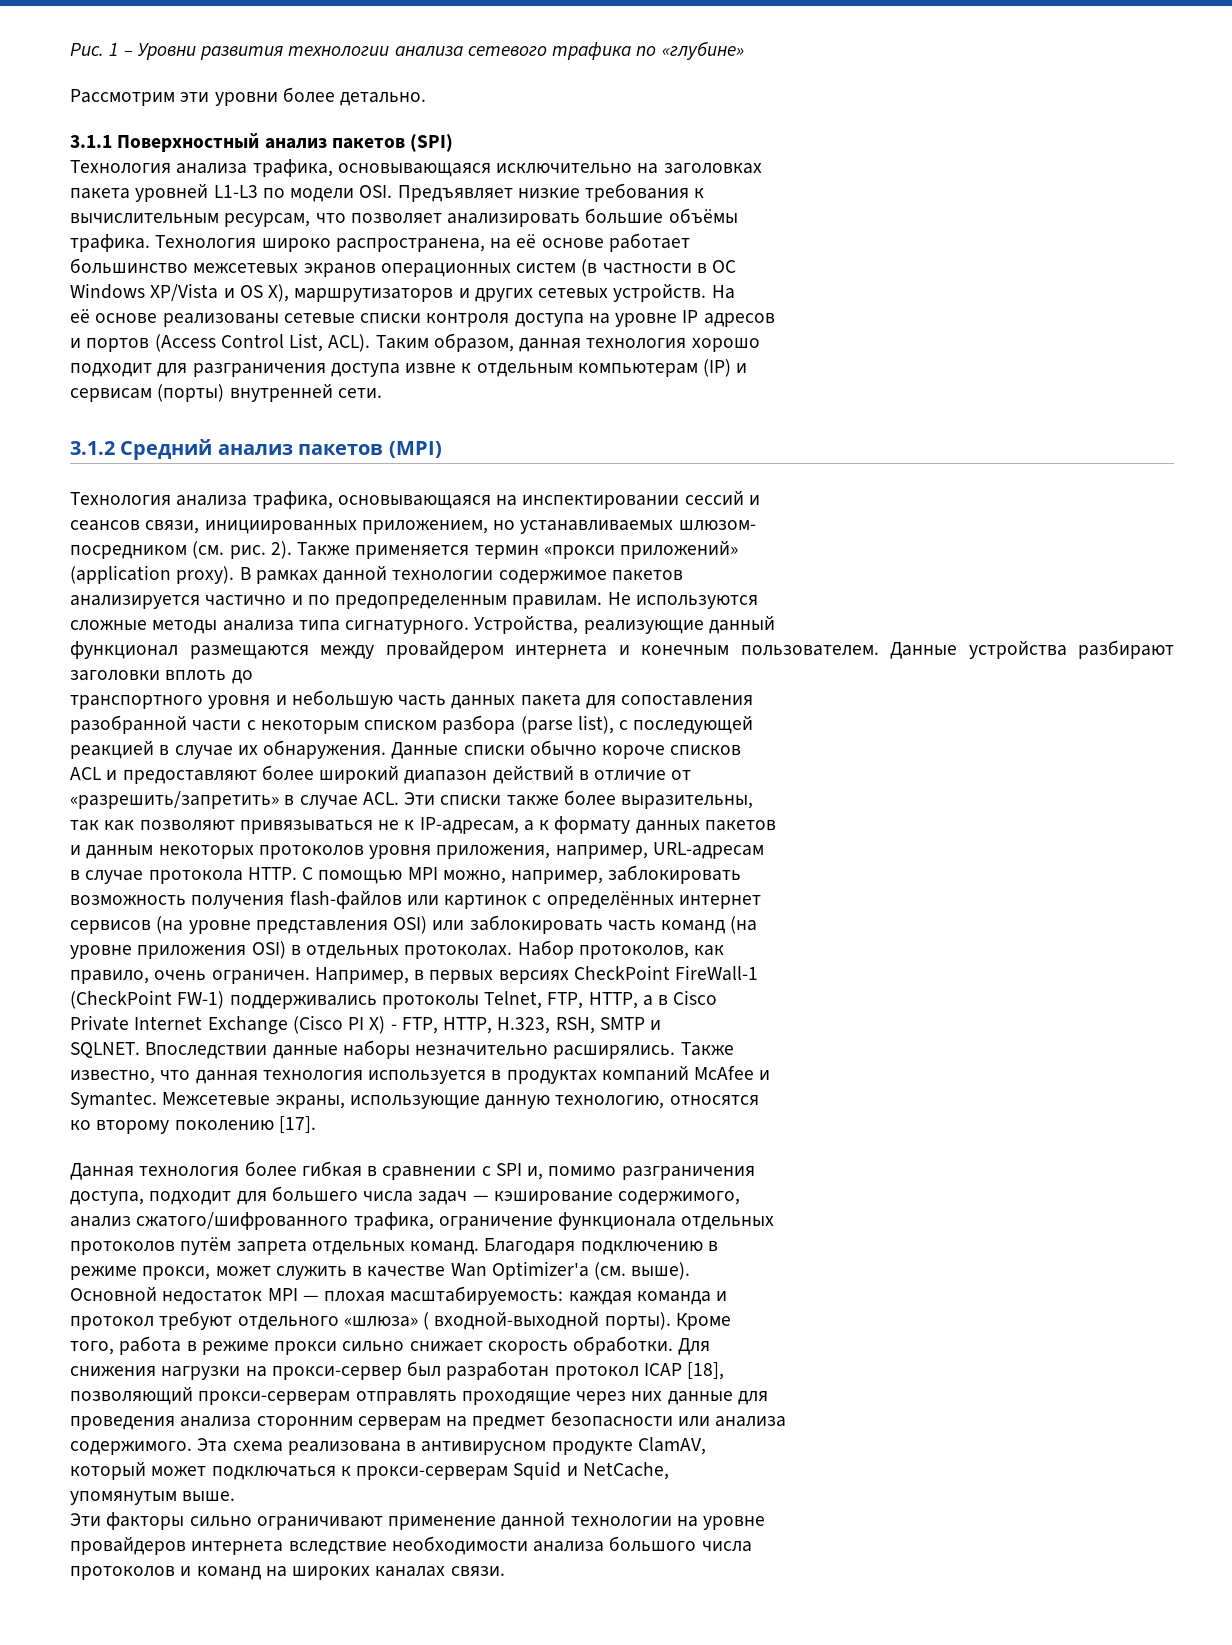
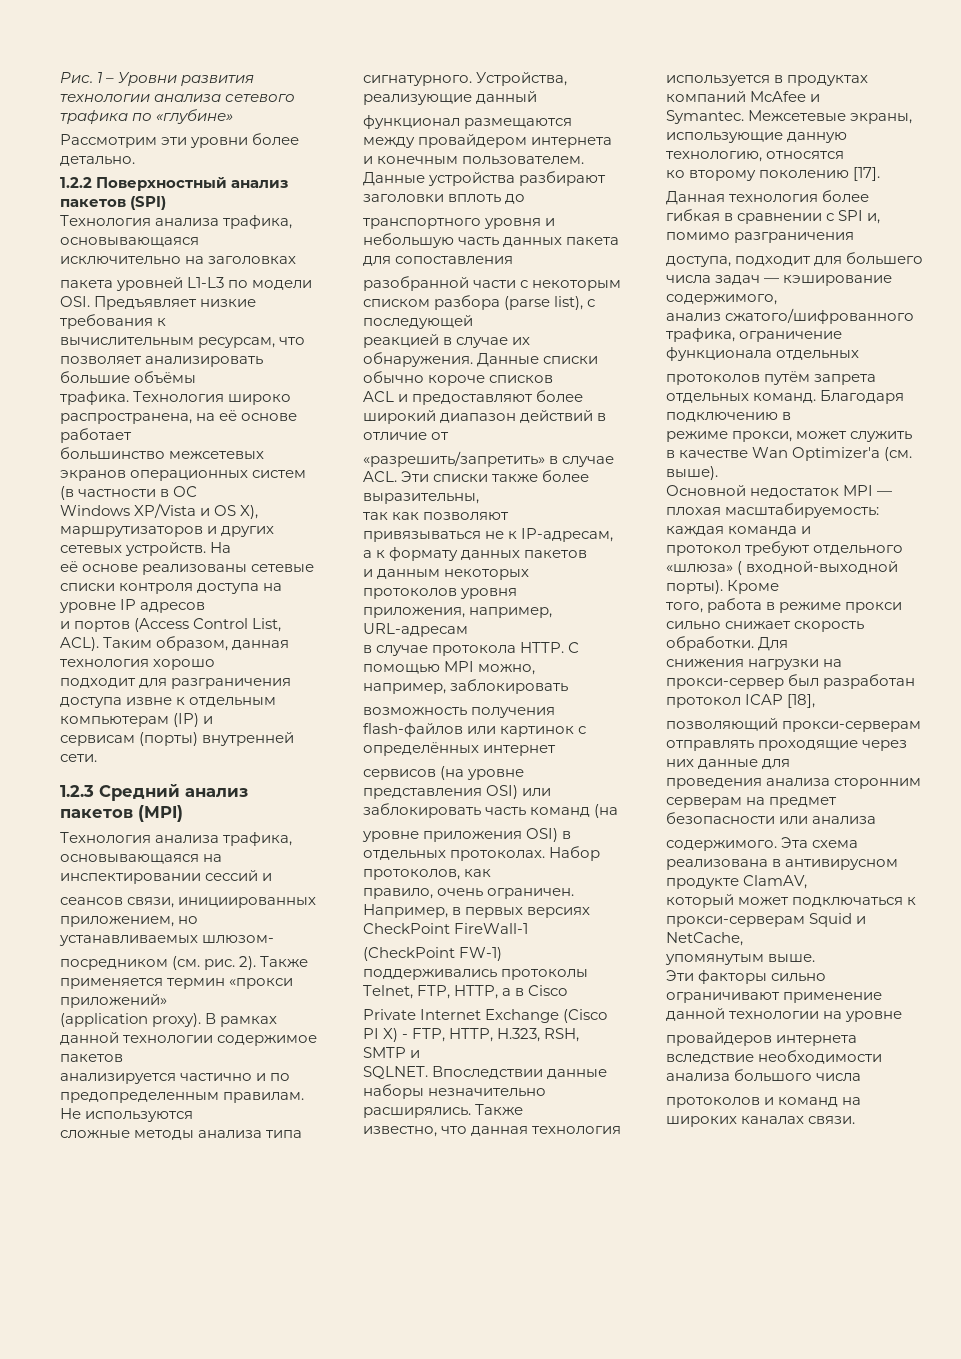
[70,135,112,148] 3.1.1 -> [60,177,92,188] 1.2.2
[70,441,115,455] 3.1.2 -> [60,785,94,797] 1.2.3

